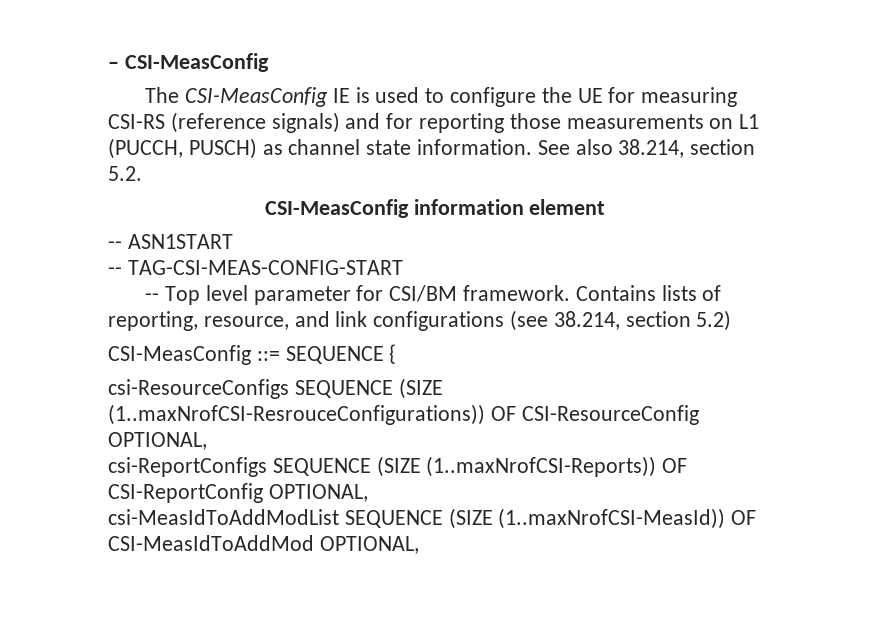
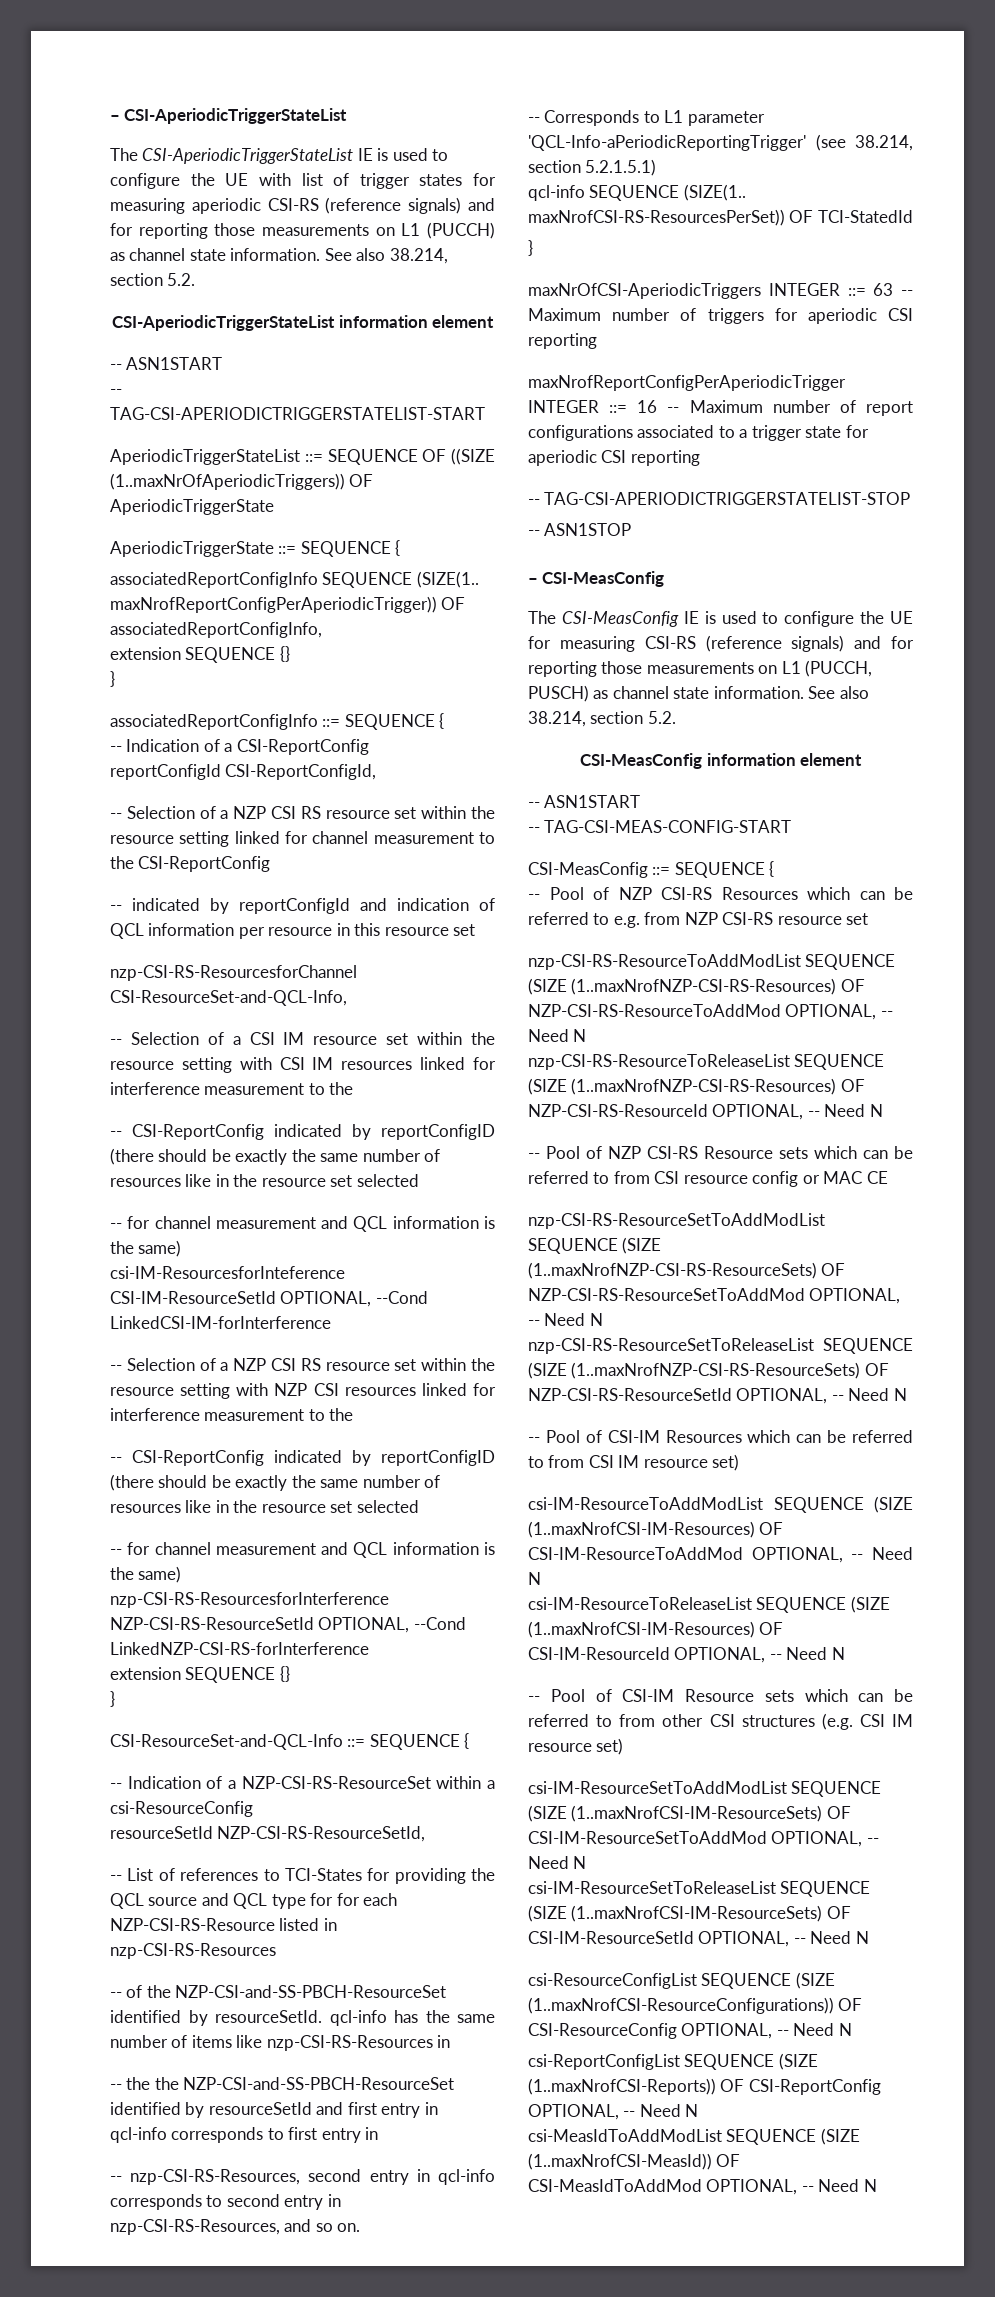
[108,61,119,69] – -> [110,108,348,124] [110,148,449,164] [110,173,496,189] [110,197,496,214] [110,222,496,239] [110,248,448,264] [110,273,196,286] [112,315,494,331] [110,357,223,370] [110,389,122,395] [110,407,485,420] [110,448,495,465] [110,473,374,490] [110,499,274,515] [110,540,401,557] [110,571,479,588] [110,596,466,613] [110,622,322,638] [110,646,290,663] [110,671,115,687] [110,713,445,730] [110,739,369,755] [110,764,377,780] [110,806,496,819] [110,831,495,847] [110,856,271,872] [110,898,495,914] [110,923,476,939] [110,965,357,981] [110,990,347,1006] [110,1032,496,1045] [110,1057,496,1073] [110,1082,354,1095] [110,1124,495,1140] [110,1148,441,1165] [110,1174,419,1187] [110,1216,495,1232] [110,1240,182,1257] [110,1266,345,1279] [110,1291,428,1307] [110,1316,331,1329] [110,1358,496,1371] [110,1383,496,1399] [110,1408,354,1421] [110,1450,495,1466] [110,1474,441,1491] [110,1500,419,1513] [110,1542,495,1558] [110,1566,182,1583] [110,1592,389,1608] [110,1617,466,1633] [110,1642,369,1655] [110,1666,290,1683] [110,1691,115,1707] [110,1733,470,1750] [110,1776,495,1789] [110,1801,253,1817] [110,1826,426,1842] [110,1868,495,1884] [110,1893,398,1909] [110,1918,337,1931] [110,1943,276,1959] [110,1985,447,1998] [110,2010,495,2026] [110,2035,451,2051] [110,2077,455,2090] [110,2102,438,2118] [110,2127,379,2143] [110,2169,495,2185] [110,2194,341,2210] [110,2219,361,2235] [528,110,765,126] [528,134,913,151] [528,159,657,176] [528,184,746,201] [528,209,913,226] [528,240,533,256] [528,283,913,299] [528,308,913,324] [528,333,597,349] [528,375,846,391] [528,400,913,416] [528,425,869,441] [528,450,700,466] [528,492,911,505] [528,523,632,536] [528,578,538,584] – CSI-AperiodicTriggerStateList // The CSI-AperiodicTriggerStateList IE is used to configure the UE with list of trigger states for measuring aperiodic CSI-RS (reference signals) and for reporting those measurements on L1 (PUCCH) as channel state information. See also 38.214, section 5.2. // CSI-AperiodicTriggerStateList information element // -- ASN1START // -- TAG-CSI-APERIODICTRIGGERSTATELIST-START // AperiodicTriggerStateList ::= SEQUENCE OF ((SIZE (1..maxNrOfAperiodicTriggers)) OF AperiodicTriggerState // AperiodicTriggerState ::= SEQUENCE { // associatedReportConfigInfo SEQUENCE (SIZE(1.. maxNrofReportConfigPerAperiodicTrigger)) OF associatedReportConfigInfo, // extension SEQUENCE {} // } // associatedReportConfigInfo ::= SEQUENCE { // -- Indication of a CSI-ReportConfig // reportConfigId CSI-ReportConfigId, // -- Selection of a NZP CSI RS resource set within the resource setting linked for channel measurement to the CSI-ReportConfig // -- indicated by reportConfigId and indication of QCL information per resource in this resource set // nzp-CSI-RS-ResourcesforChannel CSI-ResourceSet-and-QCL-Info, // -- Selection of a CSI IM resource set within the resource setting with CSI IM resources linked for interference measurement to the // -- CSI-ReportConfig indicated by reportConfigID (there should be exactly the same number of resources like in the resource set selected // -- for channel measurement and QCL information is the same) // csi-IM-ResourcesforInteference CSI-IM-ResourceSetId OPTIONAL, --Cond LinkedCSI-IM-forInterference // -- Selection of a NZP CSI RS resource set within the resource setting with NZP CSI resources linked for interference measurement to the // -- CSI-ReportConfig indicated by reportConfigID (there should be exactly the same number of resources like in the resource set selected // -- for channel measurement and QCL information is the same) // nzp-CSI-RS-ResourcesforInterference NZP-CSI-RS-ResourceSetId OPTIONAL, --Cond LinkedNZP-CSI-RS-forInterference // extension SEQUENCE {} // } // CSI-ResourceSet-and-QCL-Info ::= SEQUENCE { // -- Indication of a NZP-CSI-RS-ResourceSet within a csi-ResourceConfig // resourceSetId NZP-CSI-RS-ResourceSetId, // -- List of references to TCI-States for providing the QCL source and QCL type for for each NZP-CSI-RS-Resource listed in nzp-CSI-RS-Resources // -- of the NZP-CSI-and-SS-PBCH-ResourceSet identified by resourceSetId. qcl-info has the same number of items like nzp-CSI-RS-Resources in // -- the the NZP-CSI-and-SS-PBCH-ResourceSet identified by resourceSetId and first entry in qcl-info corresponds to first entry in // -- nzp-CSI-RS-Resources, second entry in qcl-info corresponds to second entry in nzp-CSI-RS-Resources, and so on. // -- Corresponds to L1 parameter 'QCL-Info-aPeriodicReportingTrigger' (see 38.214, section 5.2.1.5.1) // qcl-info SEQUENCE (SIZE(1.. maxNrofCSI-RS-ResourcesPerSet)) OF TCI-StatedId // } // maxNrOfCSI-AperiodicTriggers INTEGER ::= 63 -- Maximum number of triggers for aperiodic CSI reporting // maxNrofReportConfigPerAperiodicTrigger INTEGER ::= 16 -- Maximum number of report configurations associated to a trigger state for aperiodic CSI reporting // -- TAG-CSI-APERIODICTRIGGERSTATELIST-STOP // -- ASN1STOP // –
[145,285,722,305] [108,310,732,331] [108,344,397,365] [108,378,443,399] [108,404,485,425] -- Top level parameter for CSI/BM framework. Contains lists of reporting, resource, and link configurations (see 38.214, section 5.2) // CSI-MeasConfig ::= SEQUENCE { // csi-ResourceConfigs SEQUENCE (SIZE (1..maxNrofCSI-ResrouceConfigurations)) -> [528,861,775,878] [528,887,913,900] [528,912,869,928] [528,954,896,970] [528,978,865,995] [528,1004,893,1020] [528,1029,587,1042] [528,1054,885,1070] [528,1078,865,1095] [528,1104,883,1120] [528,1146,913,1159] [528,1171,888,1187] [528,1213,825,1229] [528,1237,662,1254] [528,1262,846,1279] [528,1288,901,1304] [528,1313,603,1326] [528,1338,913,1354] [528,1362,889,1379] [528,1388,907,1404] [528,1430,913,1443] [528,1454,740,1471] [528,1496,913,1513] [528,1521,784,1538] [528,1547,913,1563] [528,1572,541,1585] [528,1596,890,1613] [528,1621,784,1638] [528,1647,845,1663] [528,1689,913,1702] [528,1713,913,1730] [528,1738,624,1755] [528,1781,882,1797] [528,1805,851,1822] [528,1831,879,1847] [528,1856,587,1869] [528,1881,871,1897] [528,1905,851,1922] [528,1931,869,1947] [528,1972,835,1989] [528,1997,834,2014] CSI-MeasConfig ::= SEQUENCE { // -- Pool of NZP CSI-RS Resources which can be referred to e.g. from NZP CSI-RS resource set // nzp-CSI-RS-ResourceToAddModList SEQUENCE (SIZE (1..maxNrofNZP-CSI-RS-Resources) OF NZP-CSI-RS-ResourceToAddMod OPTIONAL, -- Need N // nzp-CSI-RS-ResourceToReleaseList SEQUENCE (SIZE (1..maxNrofNZP-CSI-RS-Resources) OF NZP-CSI-RS-ResourceId OPTIONAL, -- Need N // -- Pool of NZP CSI-RS Resource sets which can be referred to from CSI resource config or MAC CE // nzp-CSI-RS-ResourceSetToAddModList SEQUENCE (SIZE (1..maxNrofNZP-CSI-RS-ResourceSets) OF NZP-CSI-RS-ResourceSetToAddMod OPTIONAL, -- Need N // nzp-CSI-RS-ResourceSetToReleaseList SEQUENCE (SIZE (1..maxNrofNZP-CSI-RS-ResourceSets) OF NZP-CSI-RS-ResourceSetId OPTIONAL, -- Need N // -- Pool of CSI-IM Resources which can be referred to from CSI IM resource set) // csi-IM-ResourceToAddModList SEQUENCE (SIZE (1..maxNrofCSI-IM-Resources) OF CSI-IM-ResourceToAddMod OPTIONAL, -- Need N // csi-IM-ResourceToReleaseList SEQUENCE (SIZE (1..maxNrofCSI-IM-Resources) OF CSI-IM-ResourceId OPTIONAL, -- Need N // -- Pool of CSI-IM Resource sets which can be referred to from other CSI structures (e.g. CSI IM resource set) // csi-IM-ResourceSetToAddModList SEQUENCE (SIZE (1..maxNrofCSI-IM-ResourceSets) OF CSI-IM-ResourceSetToAddMod OPTIONAL, -- Need N // csi-IM-ResourceSetToReleaseList SEQUENCE (SIZE (1..maxNrofCSI-IM-ResourceSets) OF CSI-IM-ResourceSetId OPTIONAL, -- Need N // csi-ResourceConfigList SEQUENCE (SIZE (1..maxNrofCSI-ResourceConfigurations))
[108,457,267,477] // csi-ReportConfigs -> [776,2023,852,2036] [528,2054,680,2070] -- Need N // csi-ReportConfigList
(368, 493) none -> [623,2104,699,2117] -- Need N
(419, 545) none -> [801,2179,877,2192] -- Need N

